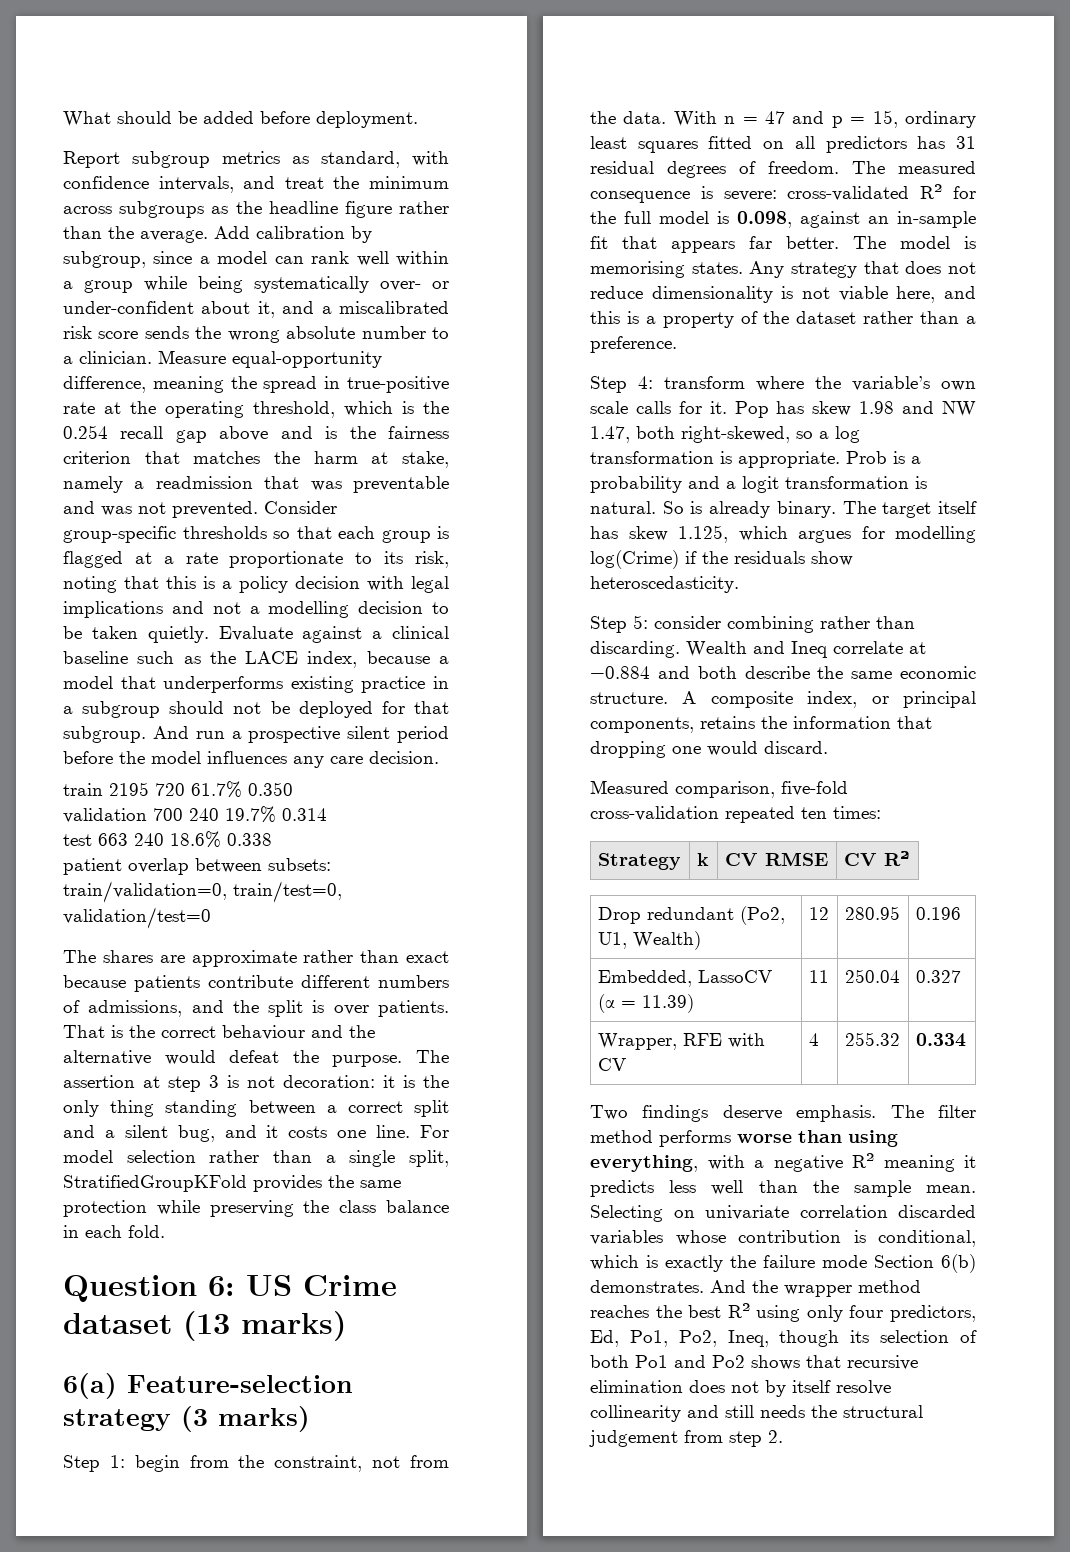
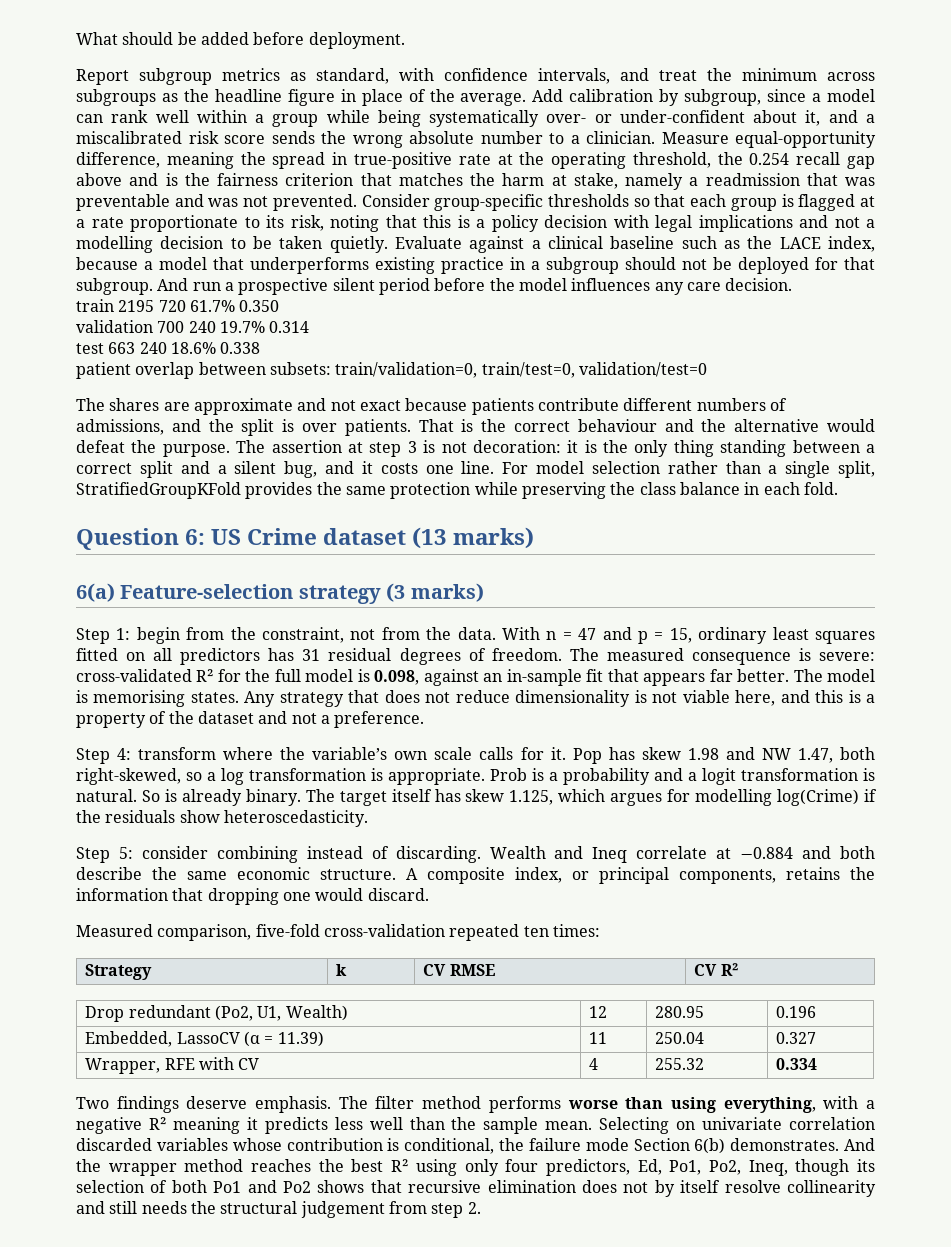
[399,201,449,214] [63,226,102,239] rather than -> [340,89,426,106] in place of
[344,401,414,416] which is -> (711, 160) none
[303,950,400,963] rather than -> [297,398,356,411] and not
[863,311,960,324] rather than -> [258,711,317,724] and not
[820,616,915,629] rather than -> [306,846,389,859] instead of
[590,1255,723,1272] which is exactly -> (495, 1146) none

